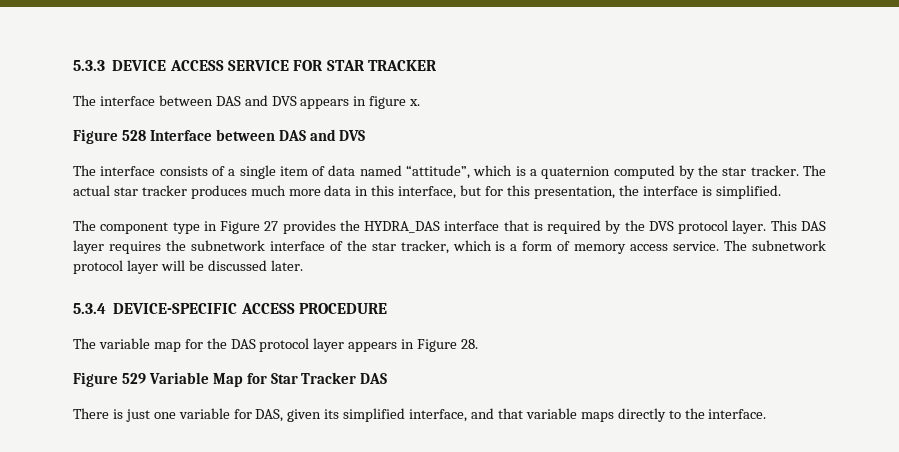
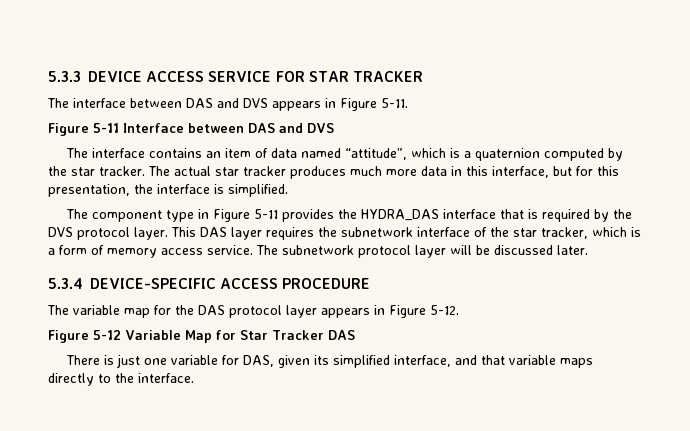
[369,96,421,109] [73,129,146,144] figure x. // Figure 528 -> [340,98,408,111] [48,123,119,136] Figure 5-11. // Figure 5-11
[159,165,276,179] consists of a single -> [149,148,222,158] contains an
[264,221,279,231] 27 -> [254,209,279,219] 5-11
[461,339,479,349] [73,372,146,387] 28. // Figure 529 -> [430,305,459,315] [48,330,121,343] 5-12. // Figure 5-12

